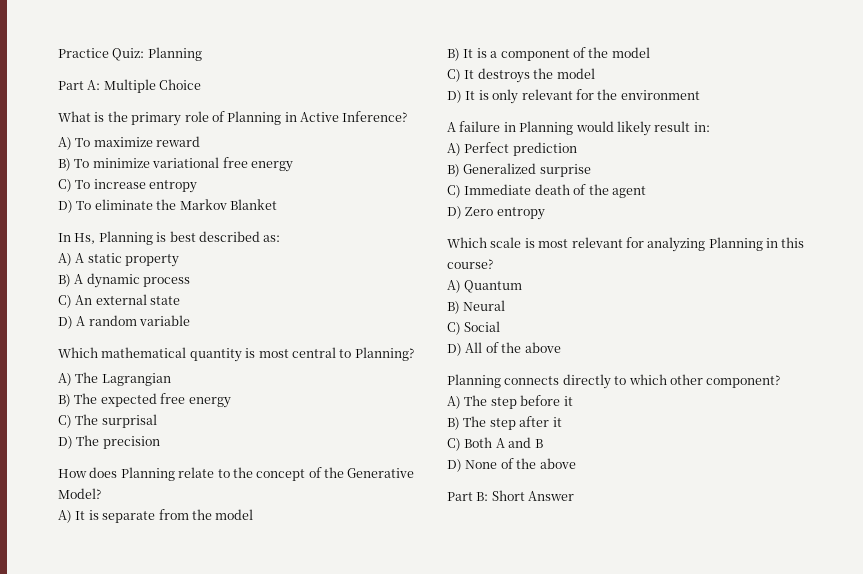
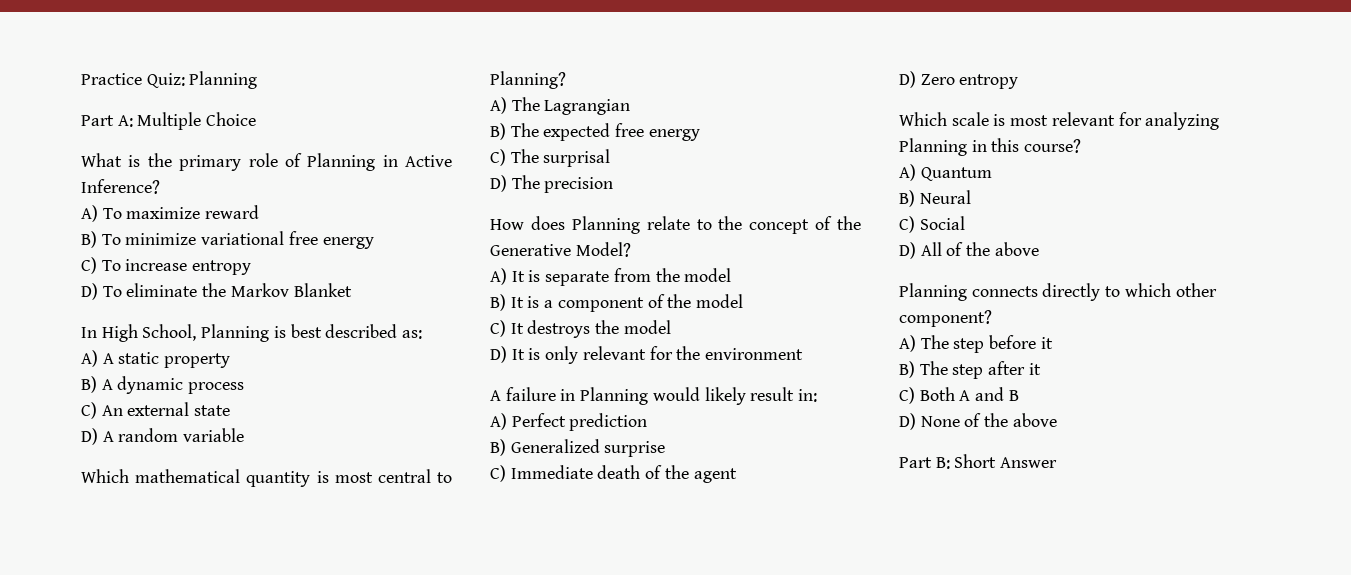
[74,233,96,244] Hs, -> [101,324,197,342] High School,

